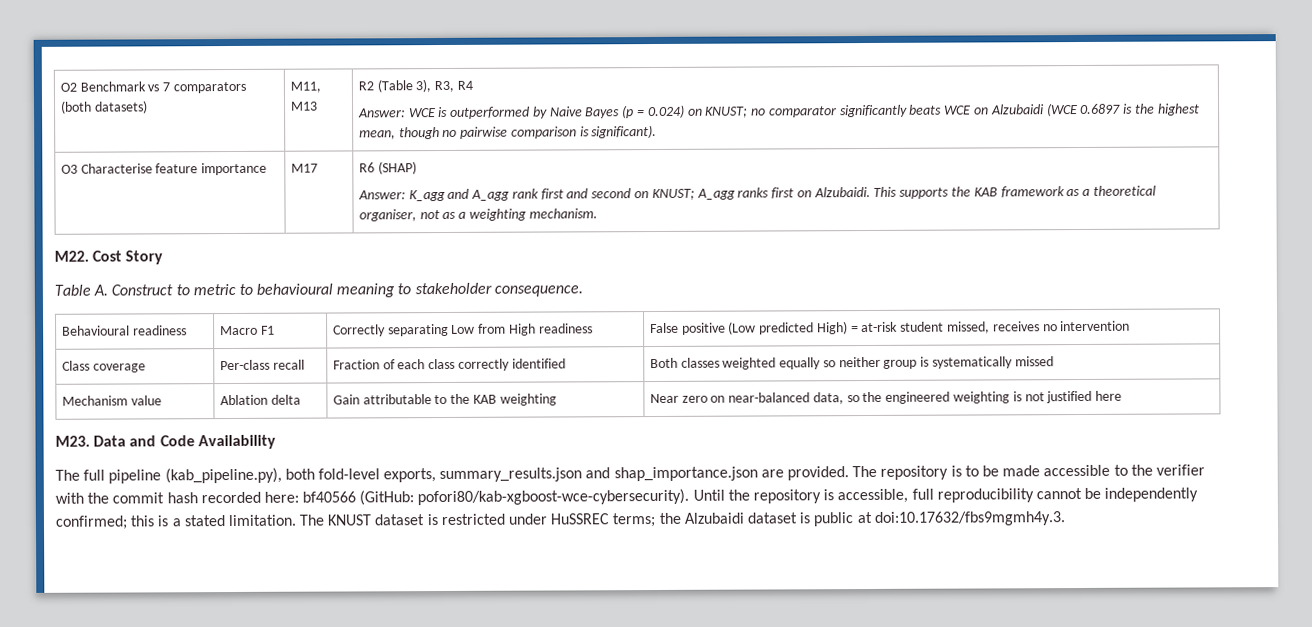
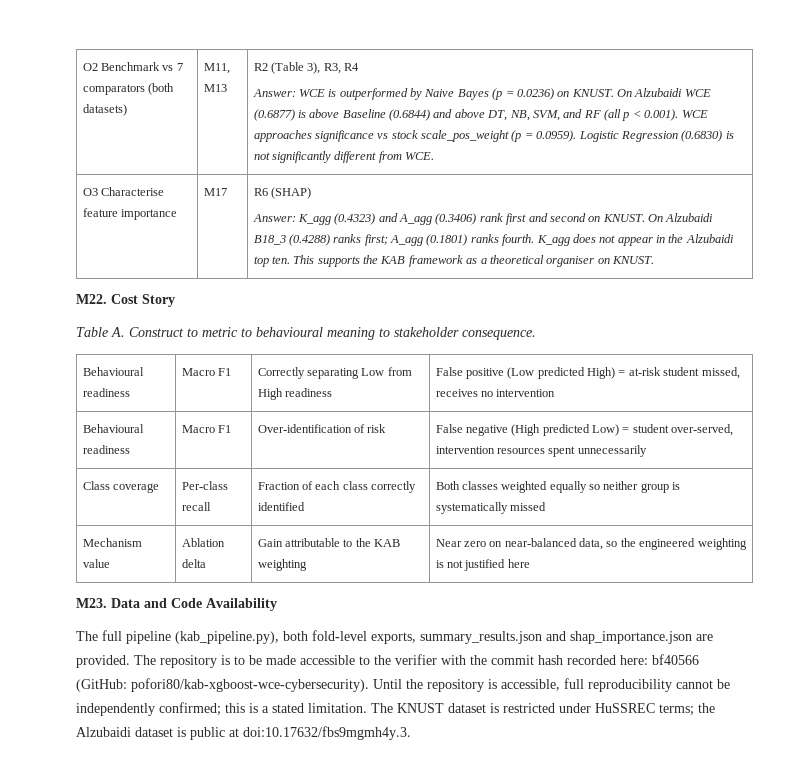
[647,103,1200,119] [358,124,658,140] 0.024) on KNUST; no comparator significantly beats WCE on Alzubaidi (WCE 0.6897 is the highest mean, though no pairwise comparison is significant). -> [516,88,711,100] [253,109,708,121] [253,130,734,142] [253,151,435,163] 0.0236) on KNUST. On Alzubaidi WCE (0.6877) is above Baseline (0.6844) and above DT, NB, SVM, and RF (all p < 0.001). WCE approaches significance vs stock scale_pos_weight (p = 0.0959). Logistic Regression (0.6830) is not significantly different from WCE.
(446, 195) none -> [334,213,376,225] (0.4323)
(511, 195) none -> [435,213,477,225] (0.3406)
[651,186,871,201] KNUST; A_agg ranks first on Alzubaidi. -> [602,213,714,222] [253,234,734,246] [253,256,290,267] KNUST. On Alzubaidi B18_3 (0.4288) ranks first; A_agg (0.1801) ranks fourth. K_agg does not appear in the Alzubaidi top ten.
[358,208,598,222] organiser, not as a weighting mechanism. -> [546,256,655,267] organiser on KNUST.
(1131, 326) none -> [82,424,144,433] [82,445,130,454] [181,425,231,433] [257,424,387,433] [435,424,734,436] [435,445,647,457] // Behavioural readiness | Macro F1 | Over-identification of risk | False negative (High predicted Low) = student over-served, intervention resources spent unnecessarily

